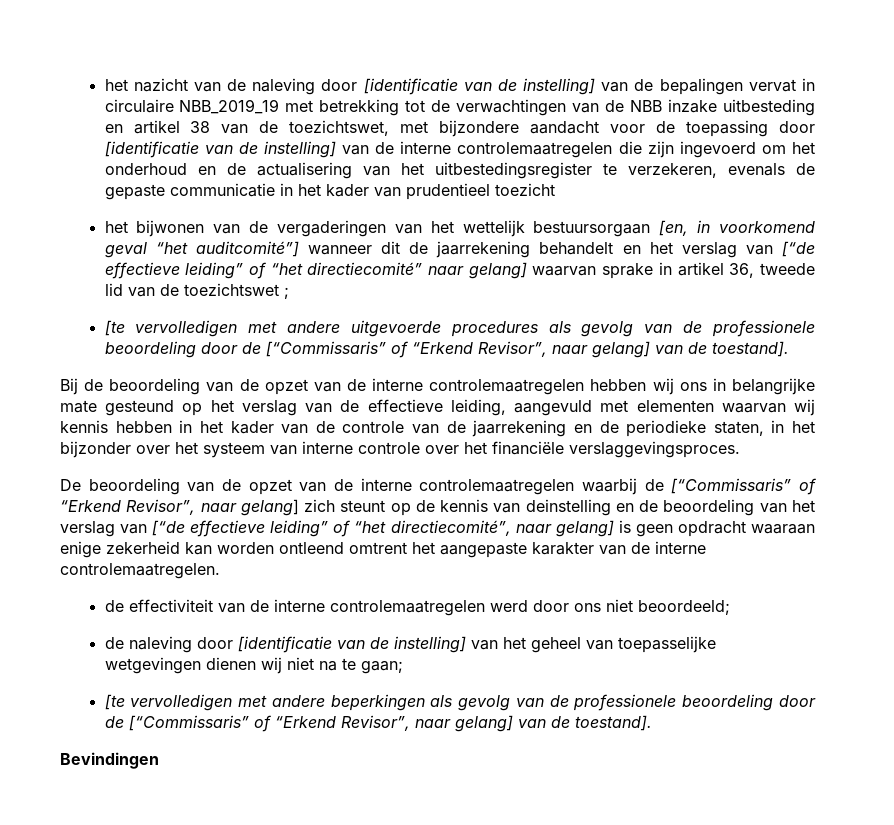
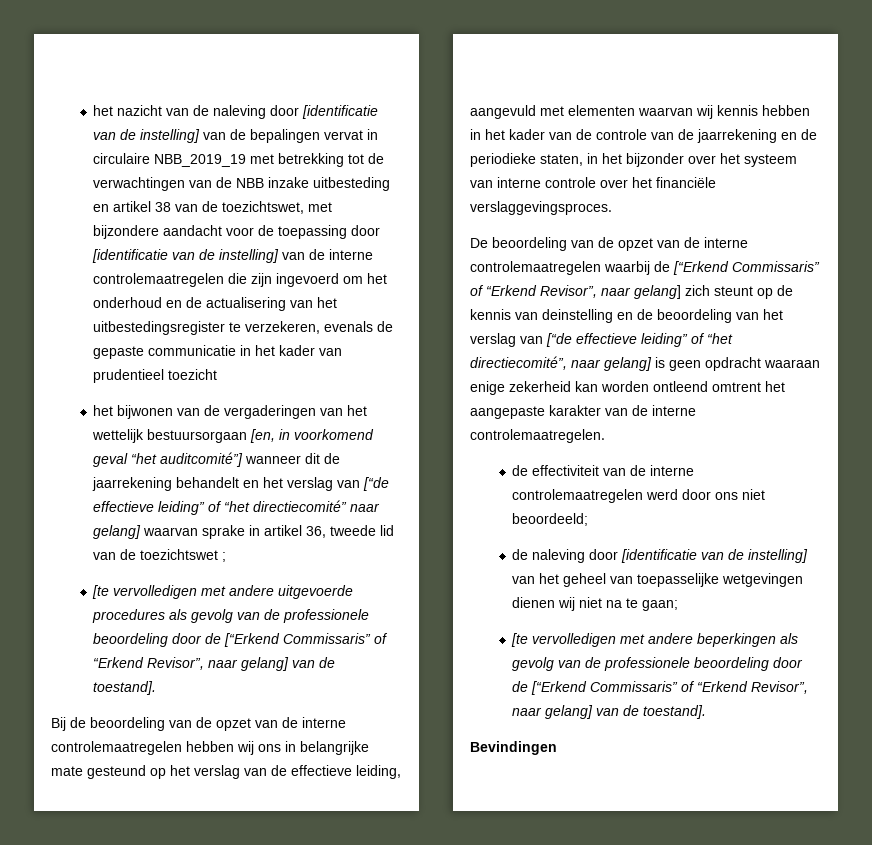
[265,341,386,357] [“Commissaris” -> [224,633,372,647] [“Erkend Commissaris”
[671,478,792,494] [“Commissaris” -> [673,261,820,275] [“Erkend Commissaris”
[128,715,249,731] [“Commissaris” -> [531,681,679,695] [“Erkend Commissaris”

